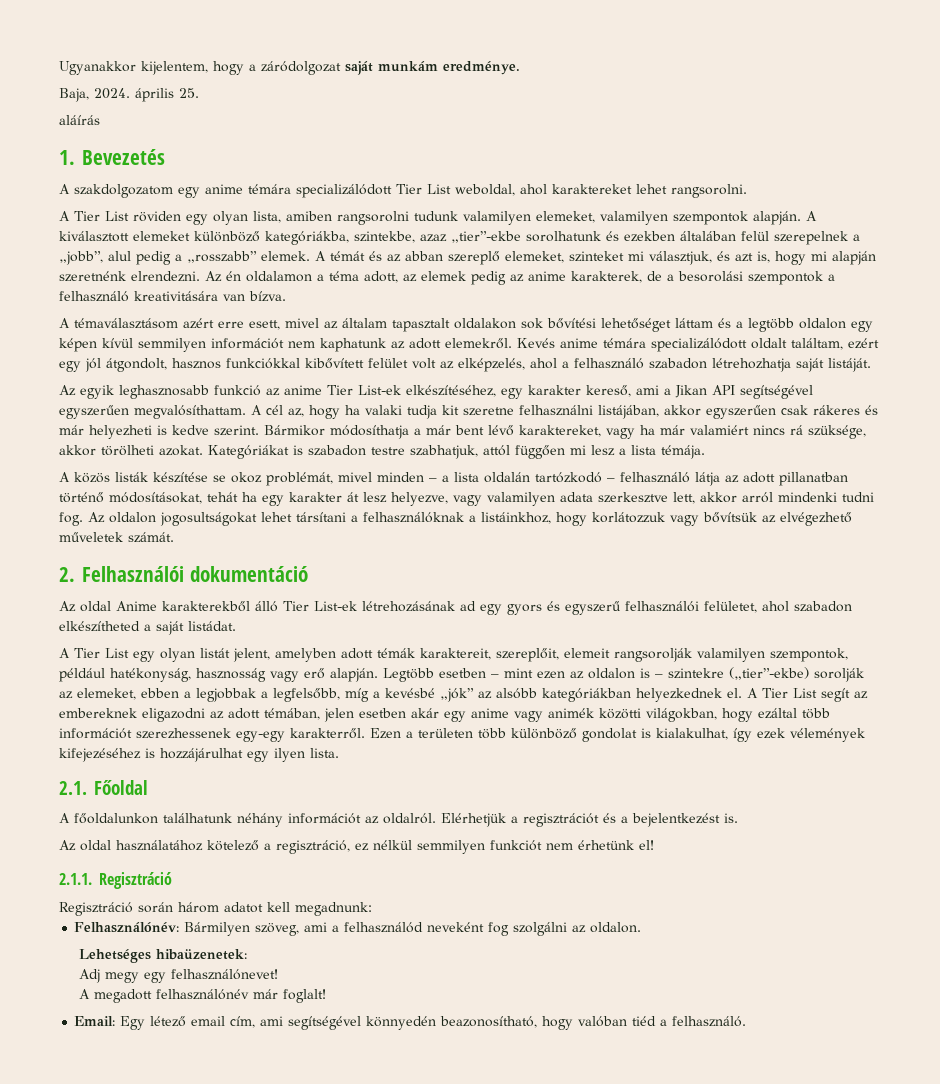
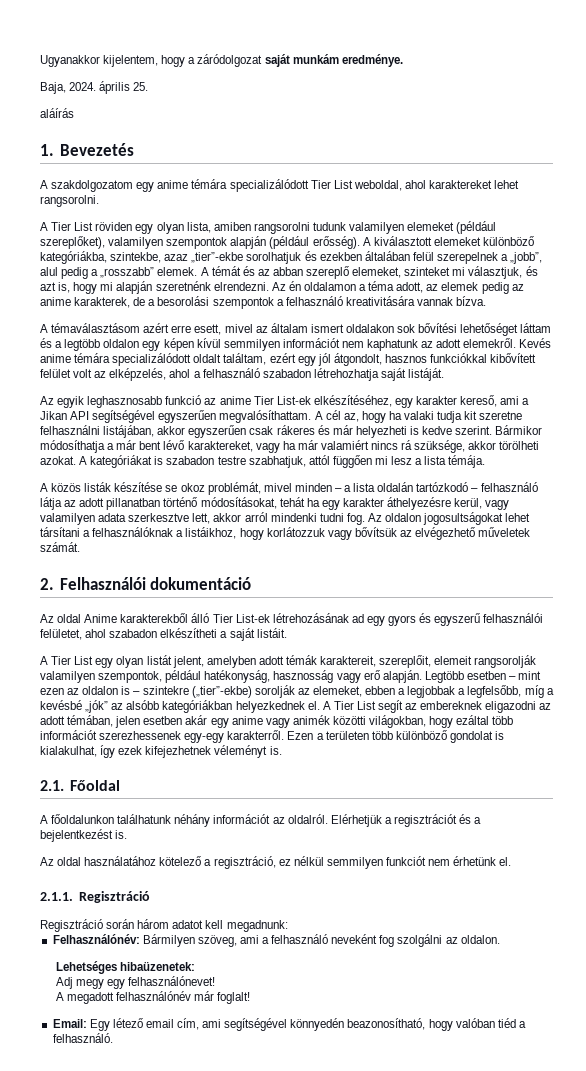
[536,211,801,225] elemeket, valamilyen szempontok alapján. -> [407,221,497,234] [40,236,360,249] elemeket (például szereplőket), valamilyen szempontok alapján (például erősség).
[526,231,601,242] sorolhatunk -> [246,252,302,264] sorolhatjuk
[223,294,245,301] van -> [416,297,453,306] vannak
[392,318,450,332] tapasztalt -> [310,324,344,333] ismert
[208,445,289,459] Kategóriákat -> [79,455,153,468] A kategóriákat
[347,492,448,506] át lesz helyezve, -> [387,497,483,510] áthelyezésre kerül,
[481,512,551,524] listáinkhoz, -> [185,527,237,539] listáikhoz,
[59,621,140,632] elkészítheted -> [160,628,218,638] elkészítheti
[188,621,236,631] listádat. -> [256,628,287,638] listáit.
[790,728,865,742] [59,748,339,762] vélemények kifejezéséhez is hozzájárulhat egy ilyen lista. -> [145,745,282,758] kifejezhetnek véleményt is.
[639,840,654,850] el! -> [499,857,512,866] el.
[344,922,424,933] felhasználód -> [271,934,329,944] felhasználó

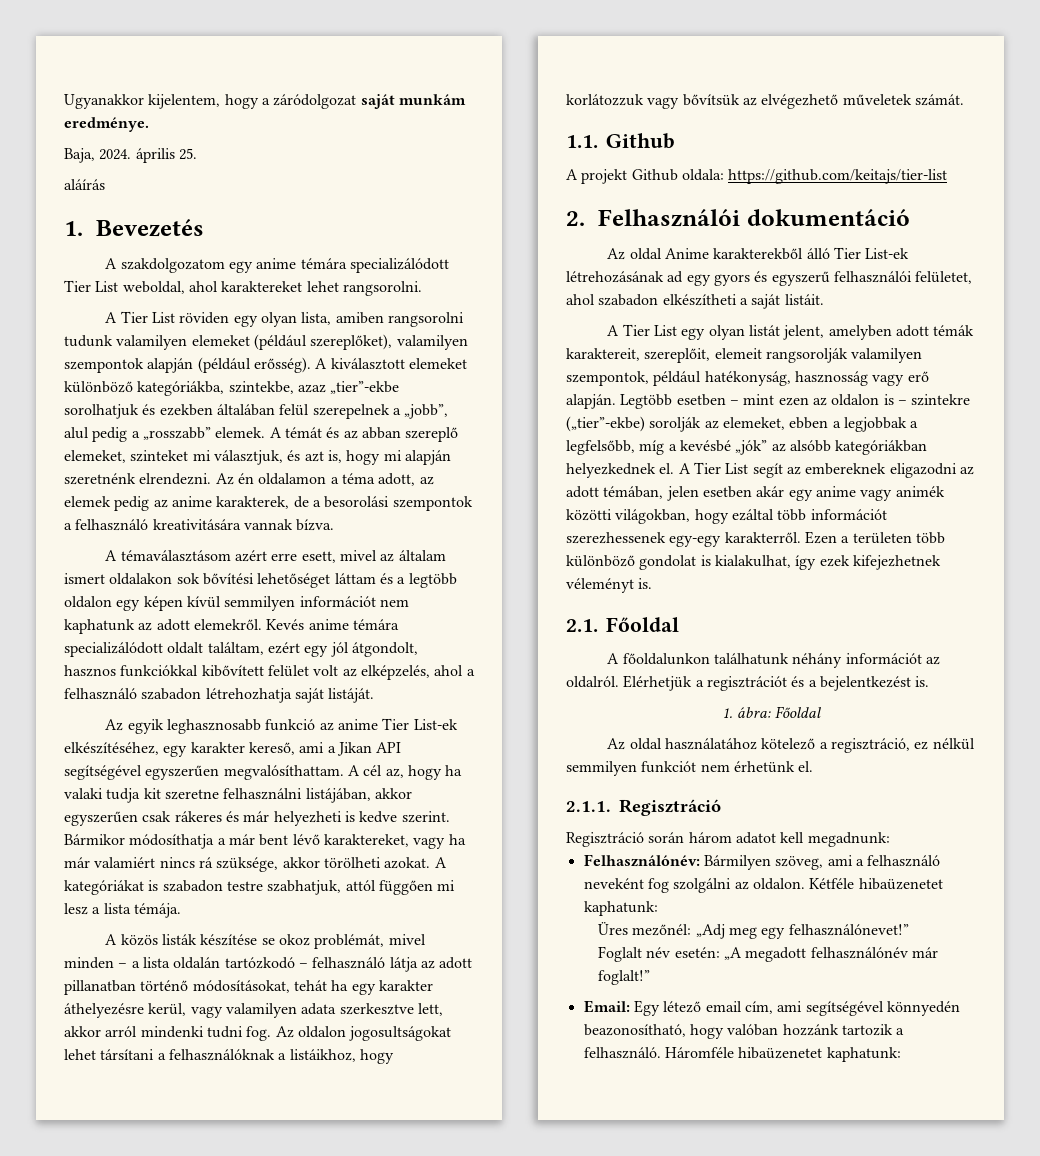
(80, 547) none -> [566,133,675,149] [566,169,948,184] // 1.1. Github // A projekt Github oldala: https://github.com/keitajs/tier-list
(128, 834) none -> [721,706,822,718] // 1. ábra: Főoldal
[55,961,195,974] [55,976,216,989] [55,992,64,1001] // Lehetséges hibaüzenetek: // Adj megy egy felhasználónevet! // A -> [809,878,943,890] [583,901,658,916] [597,922,909,939] [597,946,742,962] Kétféle hibaüzenetet kaphatunk: // Üres mezőnél: „Adj meg egy felhasználónevet!” // Foglalt név esetén: „A
[217,992,251,1004] foglalt! -> [597,970,650,985] foglalt!”
[497,1018,526,1028] [52,1033,113,1043] tiéd a felhasználó. -> [782,1024,905,1036] [583,1047,901,1062] hozzánk tartozik a felhasználó. Háromféle hibaüzenetet kaphatunk:

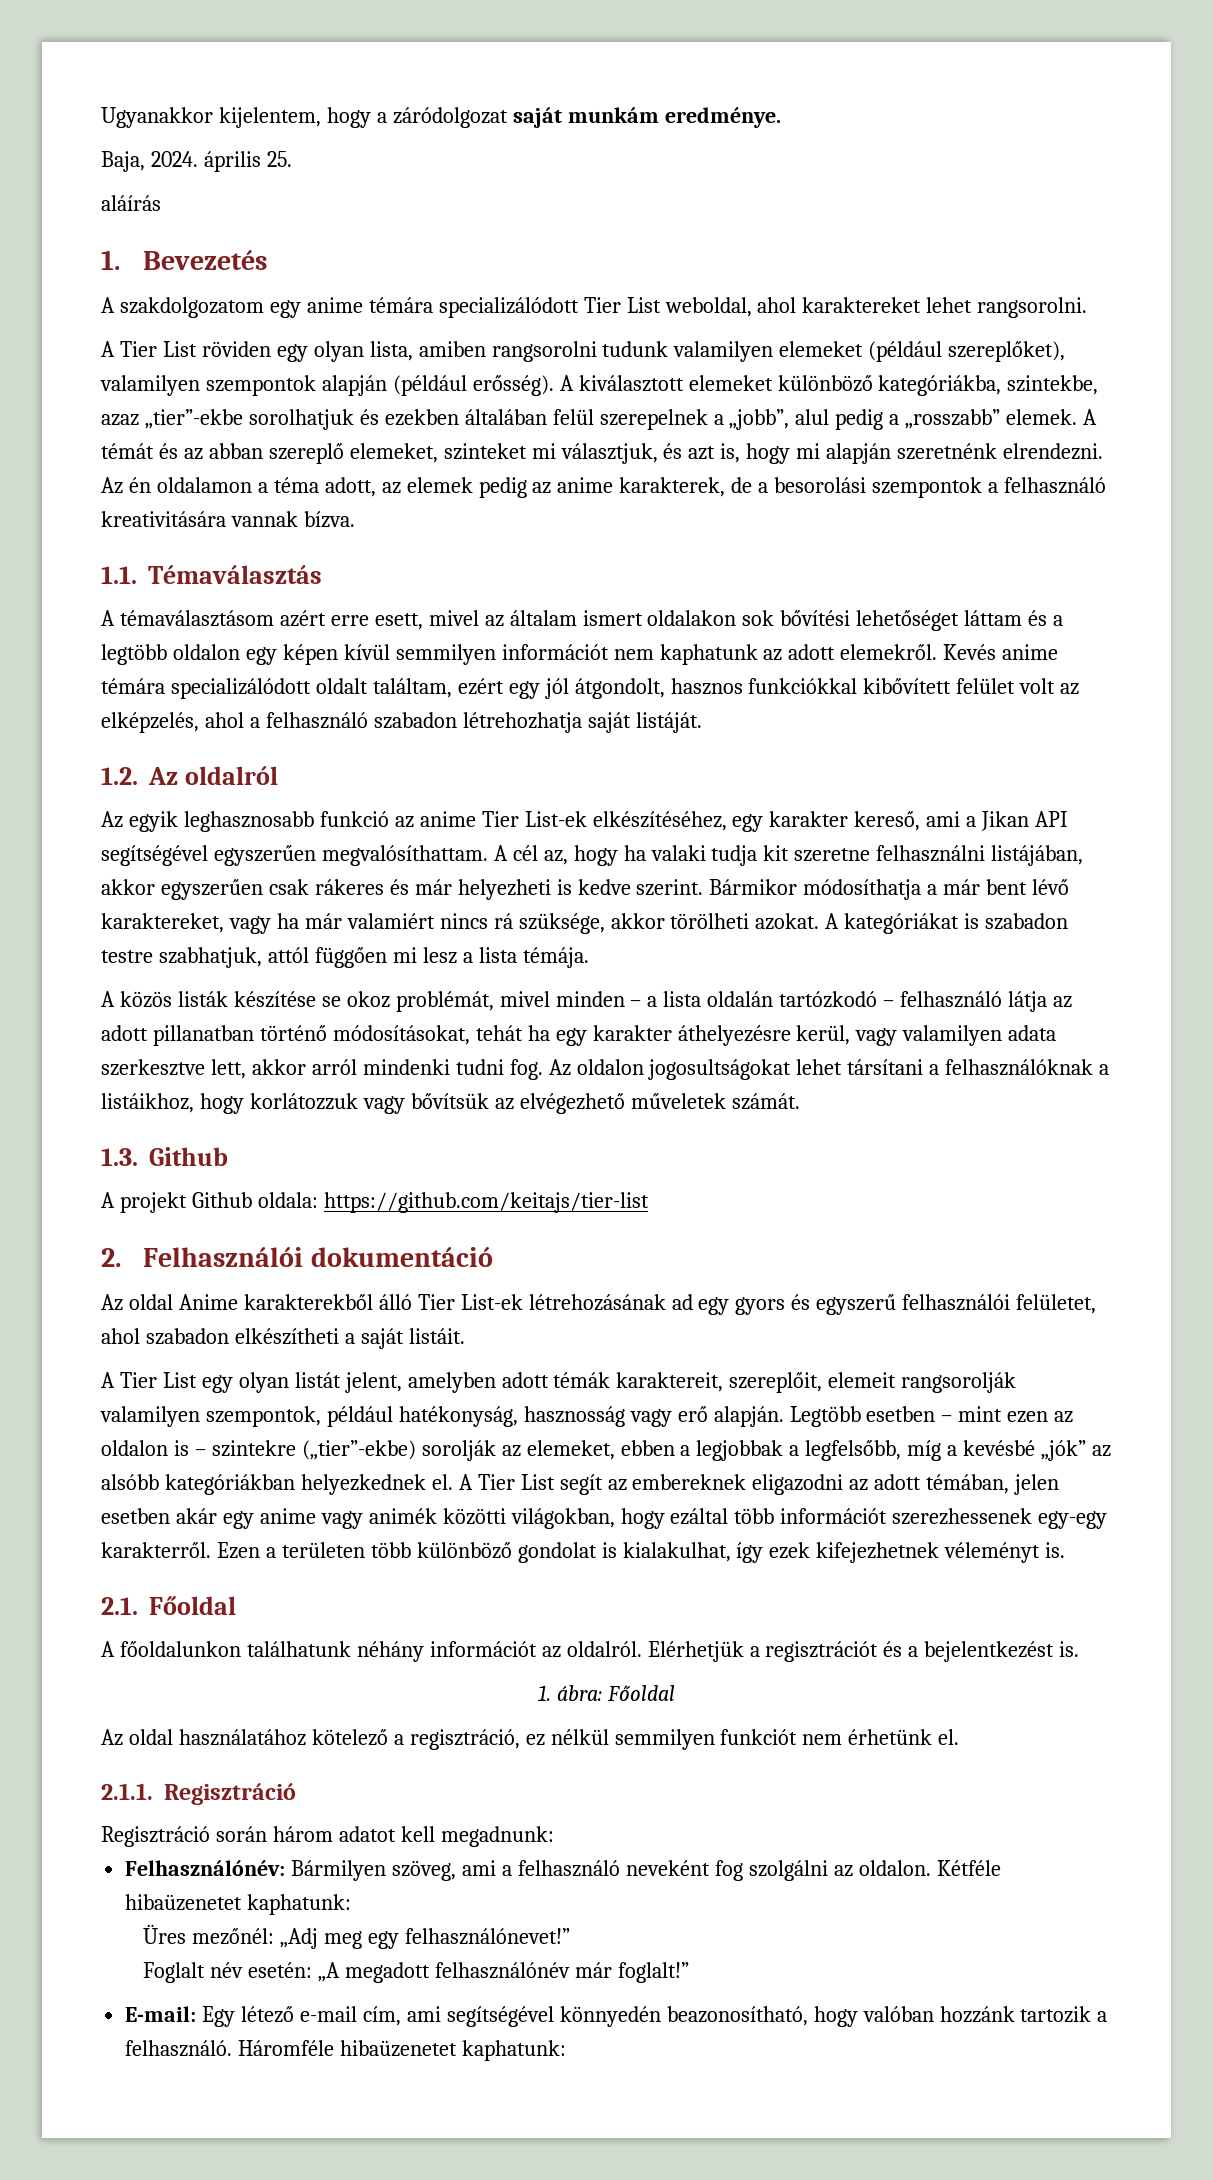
(335, 525) none -> [101,565,322,584] // 1.1. Témaválasztás
(375, 695) none -> [101,766,278,785] // 1.2. Az oldalról
[566,135,598,148] 1.1. -> [101,1148,138,1166] 1.3.
[583,1000,630,1013] Email: -> [125,2006,197,2022] E-mail:
[705,1001,742,1012] email -> [300,2006,358,2022] e-mail

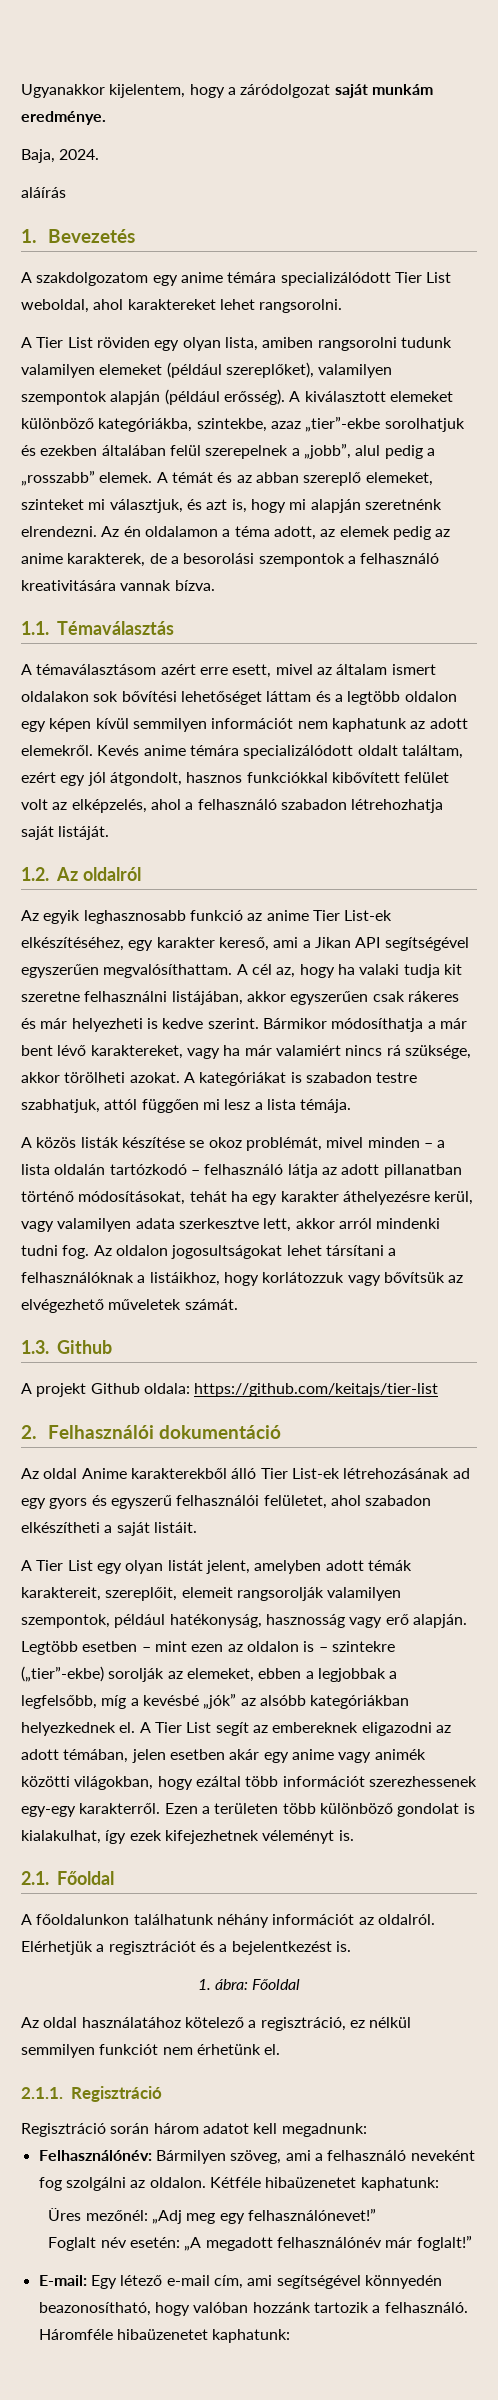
[203,151,292,172] április 25. -> (100, 154) none

